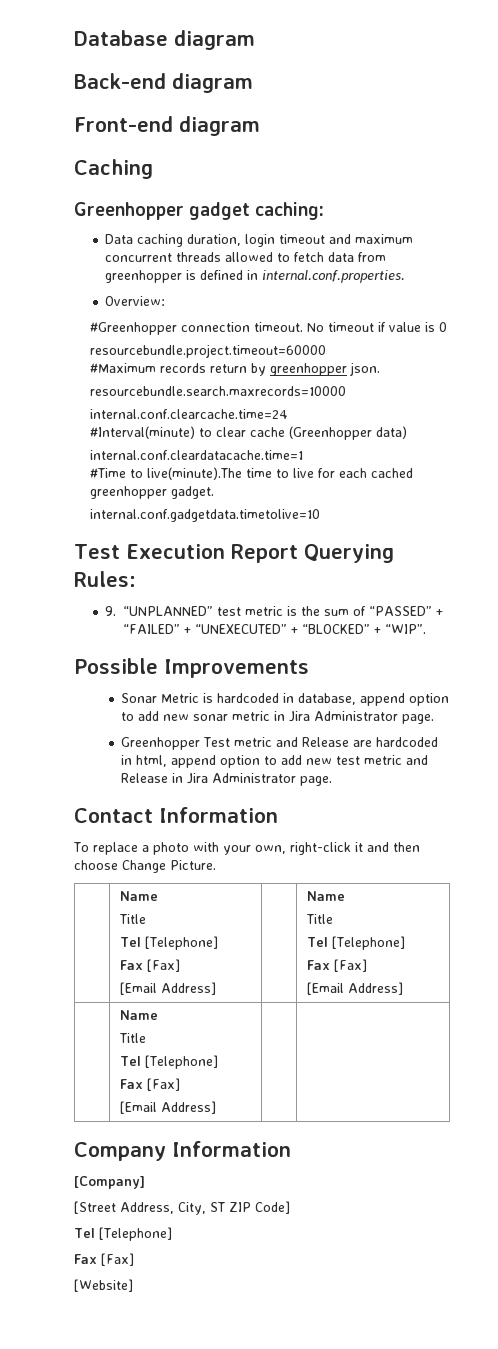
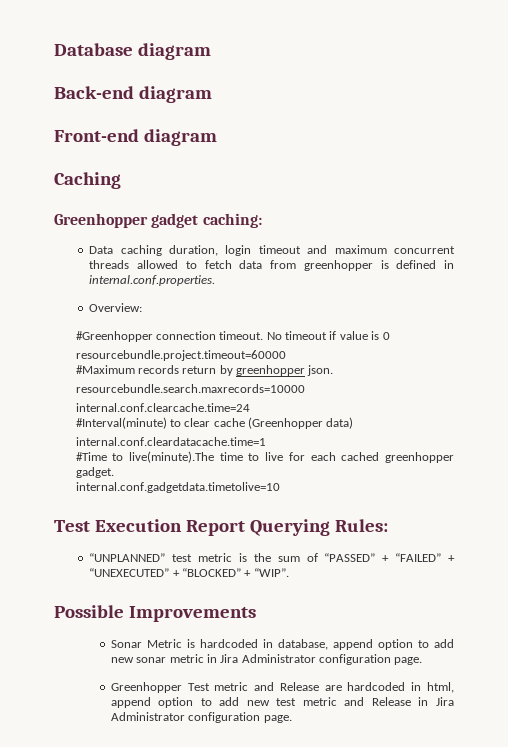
[105,606,117,616] 9. -> (388, 525) none
(399, 716) none -> [319,654,392,665] configuration
[300,776,333,786] [74,807,278,823] [73,842,420,855] [74,860,216,873] [119,891,158,901] [118,914,146,924] [119,936,218,950] [119,959,180,972] [119,982,216,995] [306,891,345,901] [305,914,333,924] [306,936,405,950] [306,959,367,972] [306,982,403,995] [119,1010,158,1020] [118,1033,146,1043] [119,1055,218,1069] [119,1078,180,1091] [119,1101,216,1114] [74,1141,291,1161] [74,1176,145,1189] [74,1201,290,1215] [74,1227,172,1241] [74,1253,134,1266] [74,1279,133,1292] page. // Contact Information // To replace a photo with your own, right-click it and then choose Change Picture. // | Name // Title // Tel [Telephone] // Fax [Fax] // [Email Address] | | Name // Title // Tel [Telephone] // Fax [Fax] // [Email Address] // | Name // Title // Tel [Telephone] // Fax [Fax] // [Email Address] | | // Company Information // [Company] // [Street Address, City, ST ZIP Code] // Tel [Telephone] // Fax [Fax] // [Website] -> [188,712,292,723] configuration page.

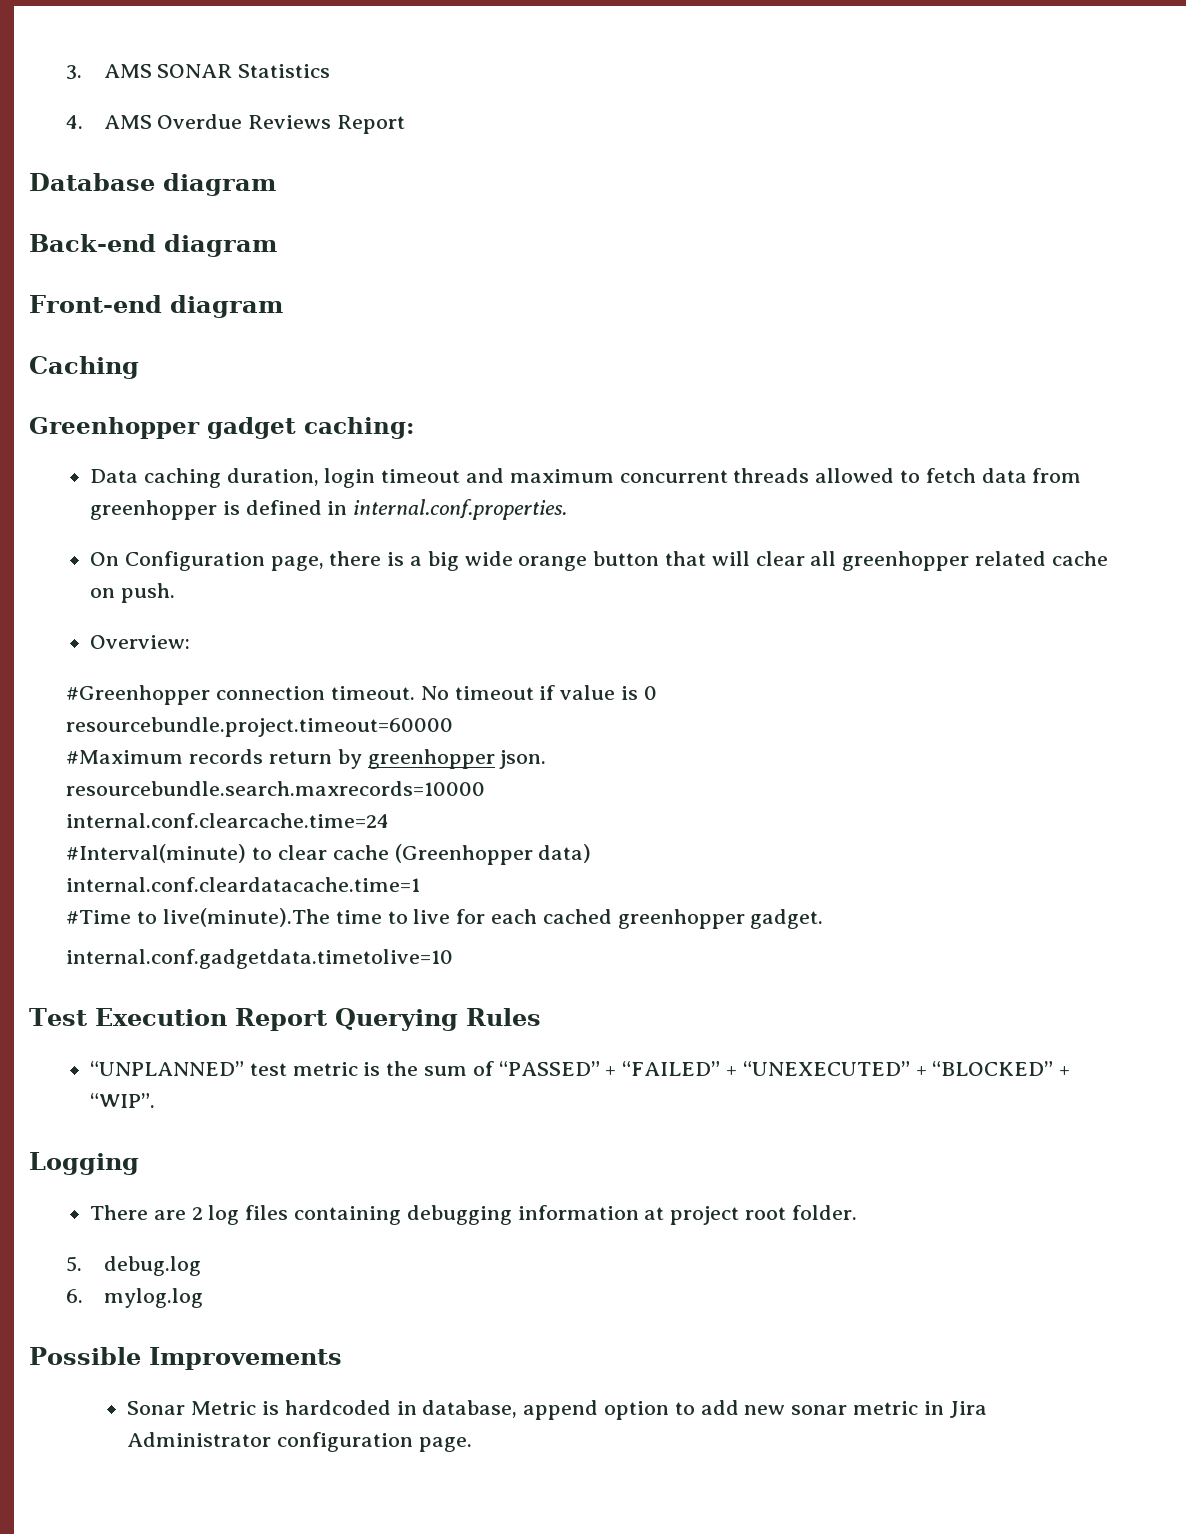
(54, 49) none -> [66,64,331,80] [66,114,406,134] 3. AMS SONAR Statistics // 4. AMS Overdue Reviews Report //
(216, 280) none -> [89,551,1108,571] [89,583,175,603] // On Configuration page, there is a big wide orange button that will clear all greenhopper related cache on push.
[334,519,388,532] Rules: -> [465,1008,541,1026] Rules
(289, 572) none -> [29,1152,139,1175] [89,1205,857,1225] [66,1256,201,1276] [66,1288,203,1308] // Logging // There are 2 log files containing debugging information at project root folder. // 5. debug.log // 6. mylog.log
[110,682,454,693] [110,697,454,708] [110,712,292,723] // Greenhopper Test metric and Release are hardcoded in html, append option to add new test metric and Release in Jira Administrator configuration page. -> (472, 1444) none

